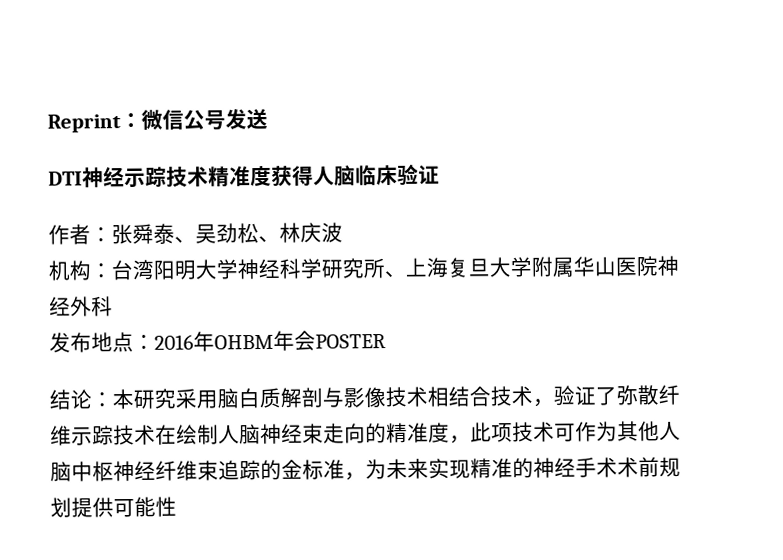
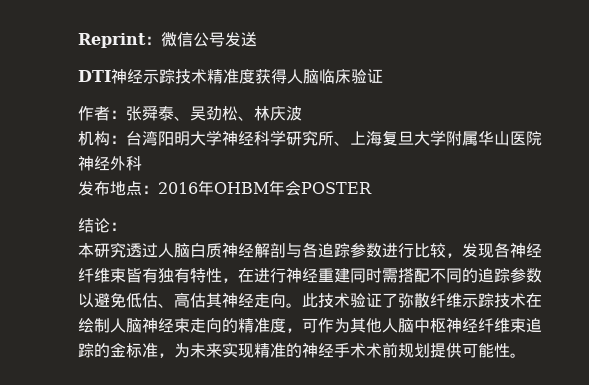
[112,385,554,410] 本研究采用脑白质解剖与影像技术相结合技术， -> [78,242,542,258] [78,267,542,283] [78,292,350,308] // 本研究透过人脑白质神经解剖与各追踪参数进行比较，发现各神经纤维束皆有独有特性，在进行神经重建同时需搭配不同的追踪参数以避免低估、高估其神经走向。此技术
[470,421,555,443] 此项技术 -> (302, 330) none
(177, 506) none -> [510,353,526,358] 。

